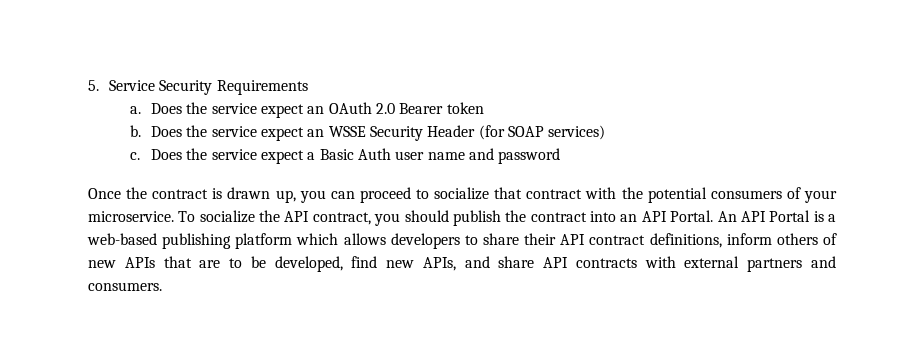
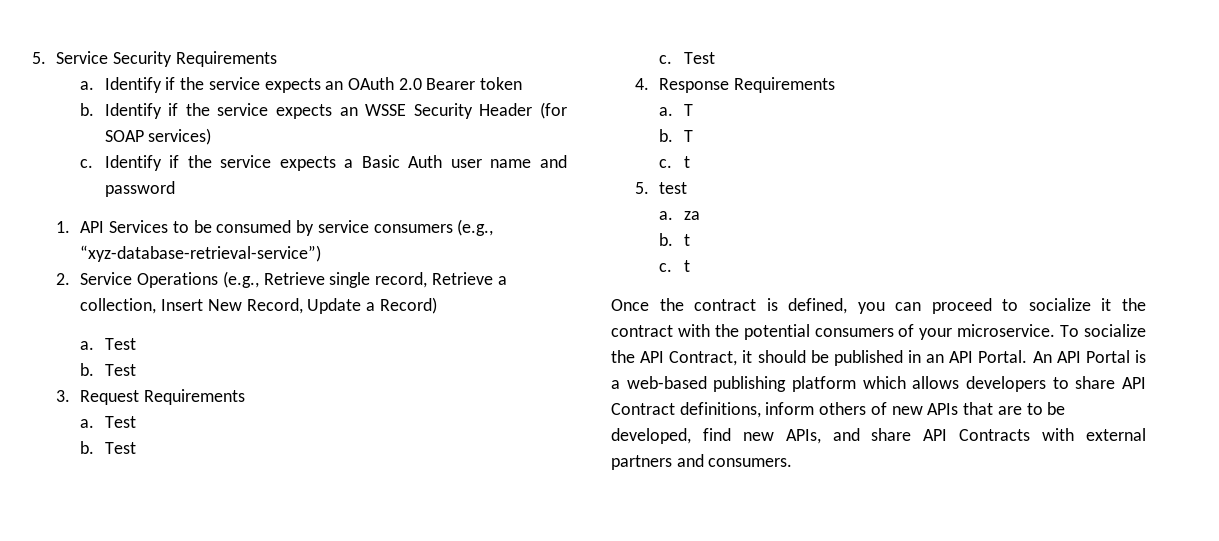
[150,102,304,118] Does the service expect -> [104,77,321,93] Identify if the service expects
[150,125,304,141] Does the service expect -> [104,103,333,119] Identify if the service expects
[150,148,304,164] Does the service expect -> [104,155,336,171] Identify if the service expects
(561, 156) none -> [56,219,494,236] [80,245,322,262] [56,271,507,288] [80,297,437,314] [80,338,136,350] [80,363,136,376] [56,389,246,405] [80,416,136,428] [80,441,136,454] [659,52,715,64] [635,77,836,93] [659,104,693,116] [659,129,693,142] [659,156,690,168] [635,182,688,194] [659,211,700,220] [659,233,690,246] [659,260,690,272] // 1. API Services to be consumed by service consumers (e.g., “xyz-database-retrieval-service”) // 2. Service Operations (e.g., Retrieve single record, Retrieve a collection, Insert New Record, Update a Record) // a. Test // b. Test // 3. Request Requirements // a. Test // b. Test // c. Test // 4. Response Requirements // a. T // b. T // c. t // 5. test // a. za // b. t // c. t
[227,187,296,203] drawn up, -> [788,298,848,314] defined,
[494,187,523,199] that -> [1101,298,1146,311] it the
[312,210,617,226] contract, you should publish the contract into -> [669,350,921,366] Contract, it should be published in
[524,233,646,245] their API contract -> [1122,377,1146,389] [611,403,675,415] API Contract
[575,258,637,268] contracts -> [959,429,1031,441] Contracts

